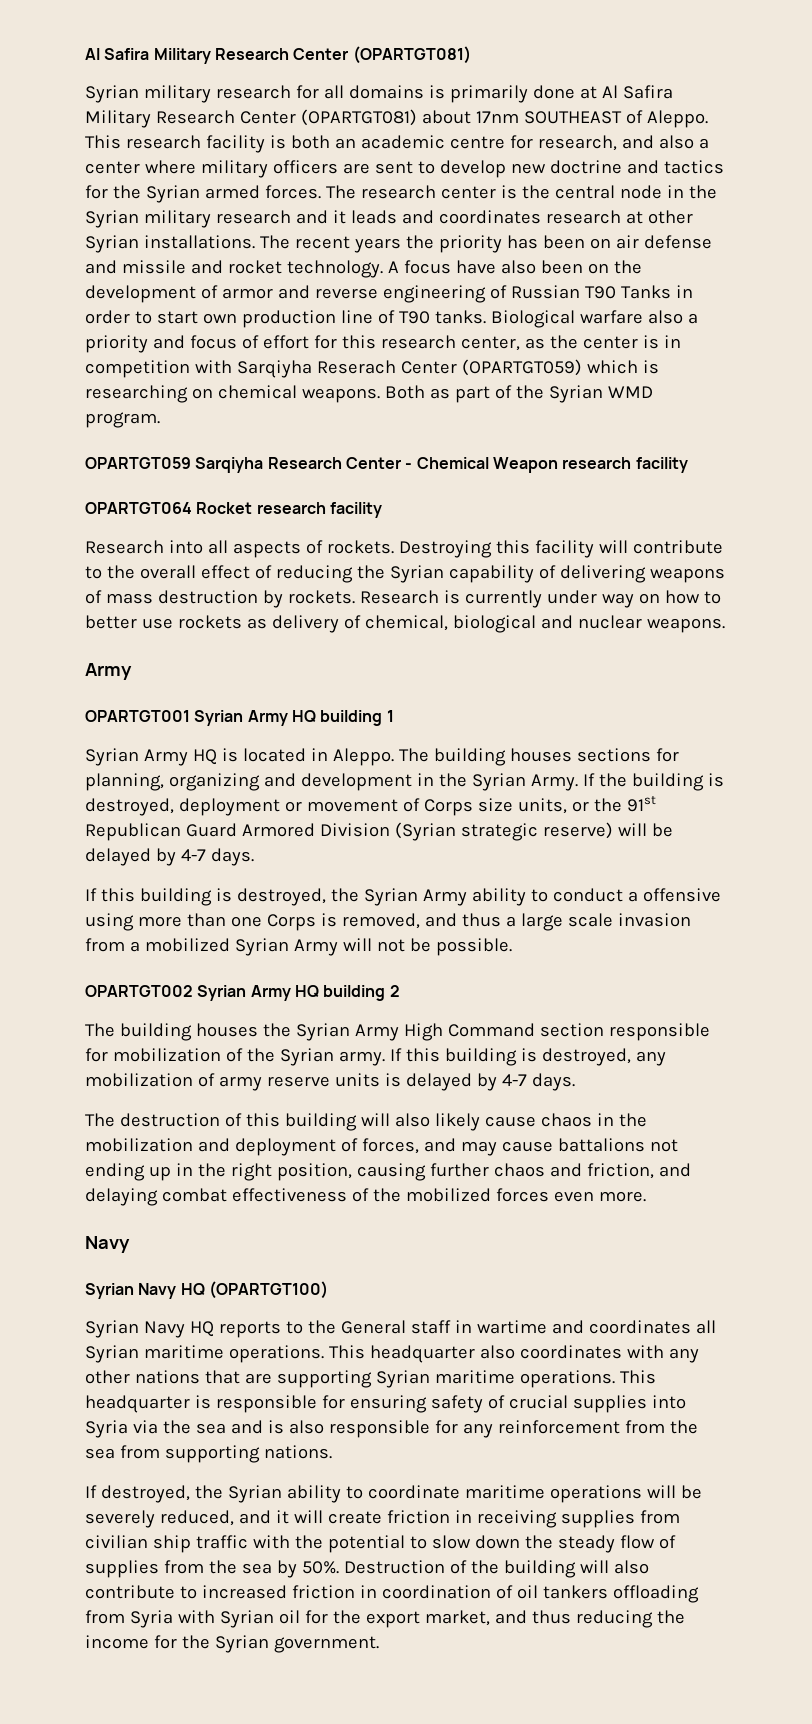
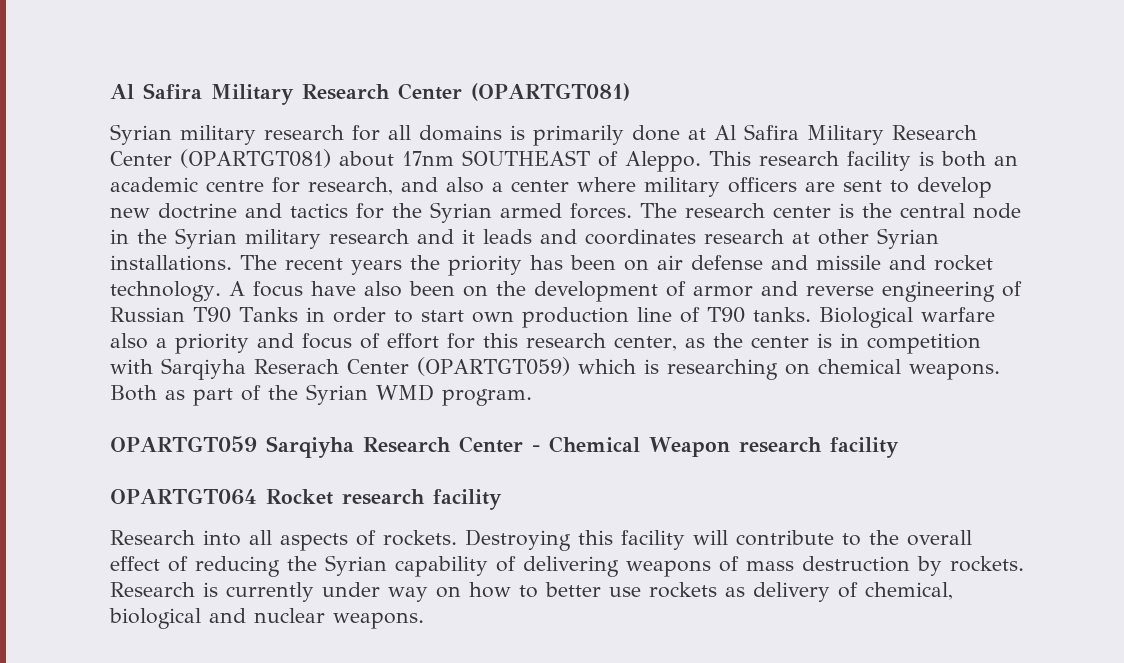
[85,663,132,680] [85,710,394,726] [85,748,679,766] [85,773,724,791] [85,796,656,816] [85,822,673,841] [85,848,254,866] [85,888,721,906] [85,913,691,931] [85,938,512,956] [85,985,400,1001] [85,1023,710,1041] [85,1048,666,1066] [85,1073,575,1091] [85,1113,647,1131] [85,1138,678,1156] [85,1163,691,1181] [85,1188,646,1206] [85,1236,130,1253] [85,1281,328,1299] [85,1320,716,1338] [85,1345,699,1363] [85,1370,656,1388] [85,1395,686,1413] [85,1420,698,1438] [85,1445,332,1463] [85,1485,702,1503] [85,1510,680,1528] [85,1535,676,1553] [85,1560,649,1578] [85,1585,699,1603] [85,1610,685,1628] [85,1635,379,1653] // Army // OPARTGT001 Syrian Army HQ building 1 // Syrian Army HQ is located in Aleppo. The building houses sections for planning, organizing and development in the Syrian Army. If the building is destroyed, deployment or movement of Corps size units, or the 91st Republican Guard Armored Division (Syrian strategic reserve) will be delayed by 4-7 days. // If this building is destroyed, the Syrian Army ability to conduct a offensive using more than one Corps is removed, and thus a large scale invasion from a mobilized Syrian Army will not be possible. // OPARTGT002 Syrian Army HQ building 2 // The building houses the Syrian Army High Command section responsible for mobilization of the Syrian army. If this building is destroyed, any mobilization of army reserve units is delayed by 4-7 days. // The destruction of this building will also likely cause chaos in the mobilization and deployment of forces, and may cause battalions not ending up in the right position, causing further chaos and friction, and delaying combat effectiveness of the mobilized forces even more. // Navy // Syrian Navy HQ (OPARTGT100) // Syrian Navy HQ reports to the General staff in wartime and coordinates all Syrian maritime operations. This headquarter also coordinates with any other nations that are supporting Syrian maritime operations. This headquarter is responsible for ensuring safety of crucial supplies into Syria via the sea and is also responsible for any reinforcement from the sea from supporting nations. // If destroyed, the Syrian ability to coordinate maritime operations will be severely reduced, and it will create friction in receiving supplies from civilian ship traffic with the potential to slow down the steady flow of supplies from the sea by 50%. Destruction of the building will also contribute to increased friction in coordination of oil tankers offloading from Syria with Syrian oil for the export market, and thus reducing the income for the Syrian government. -> (424, 620) none

